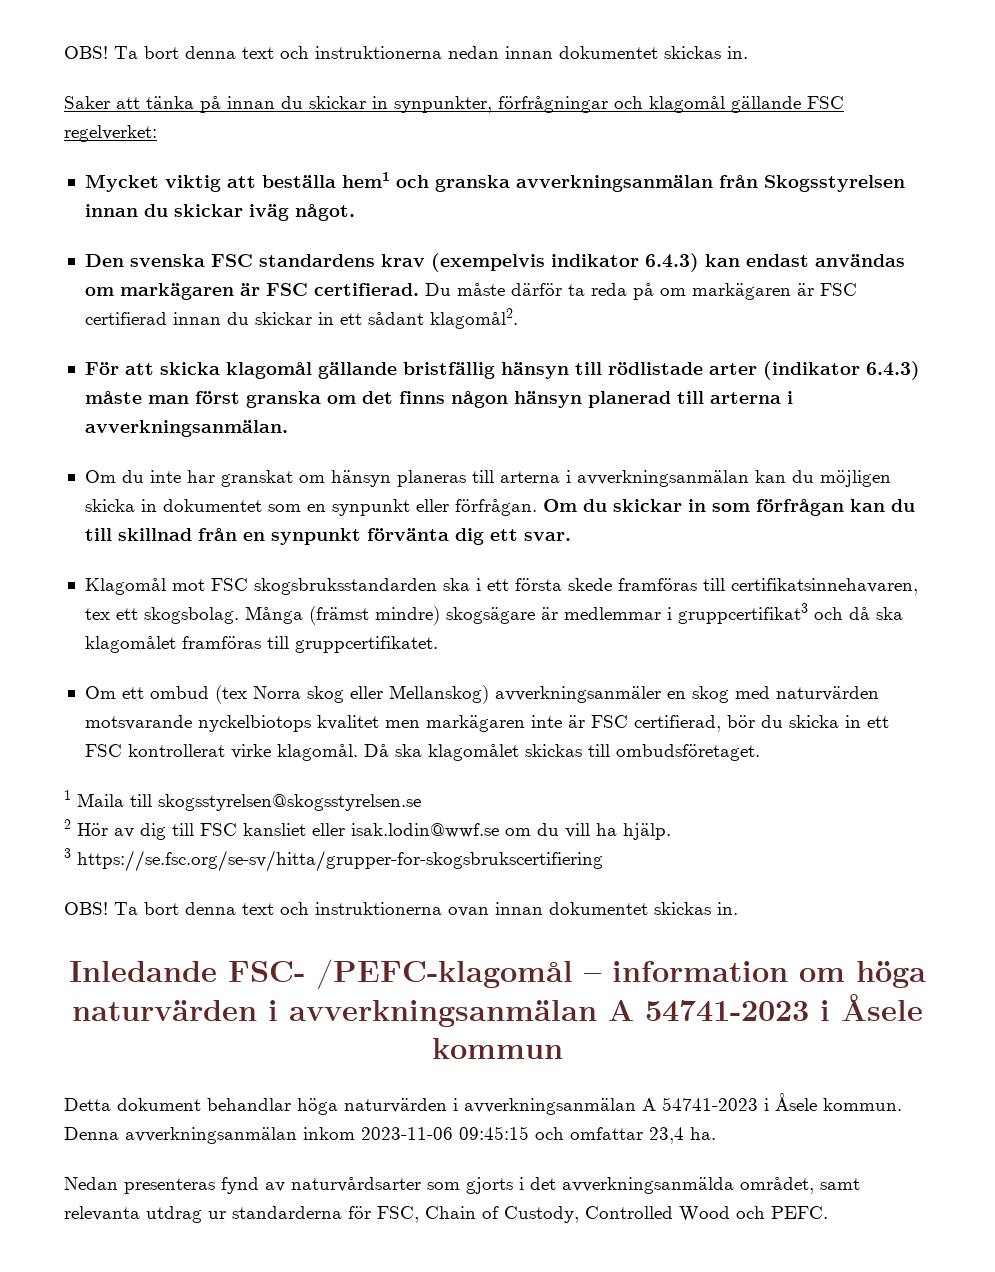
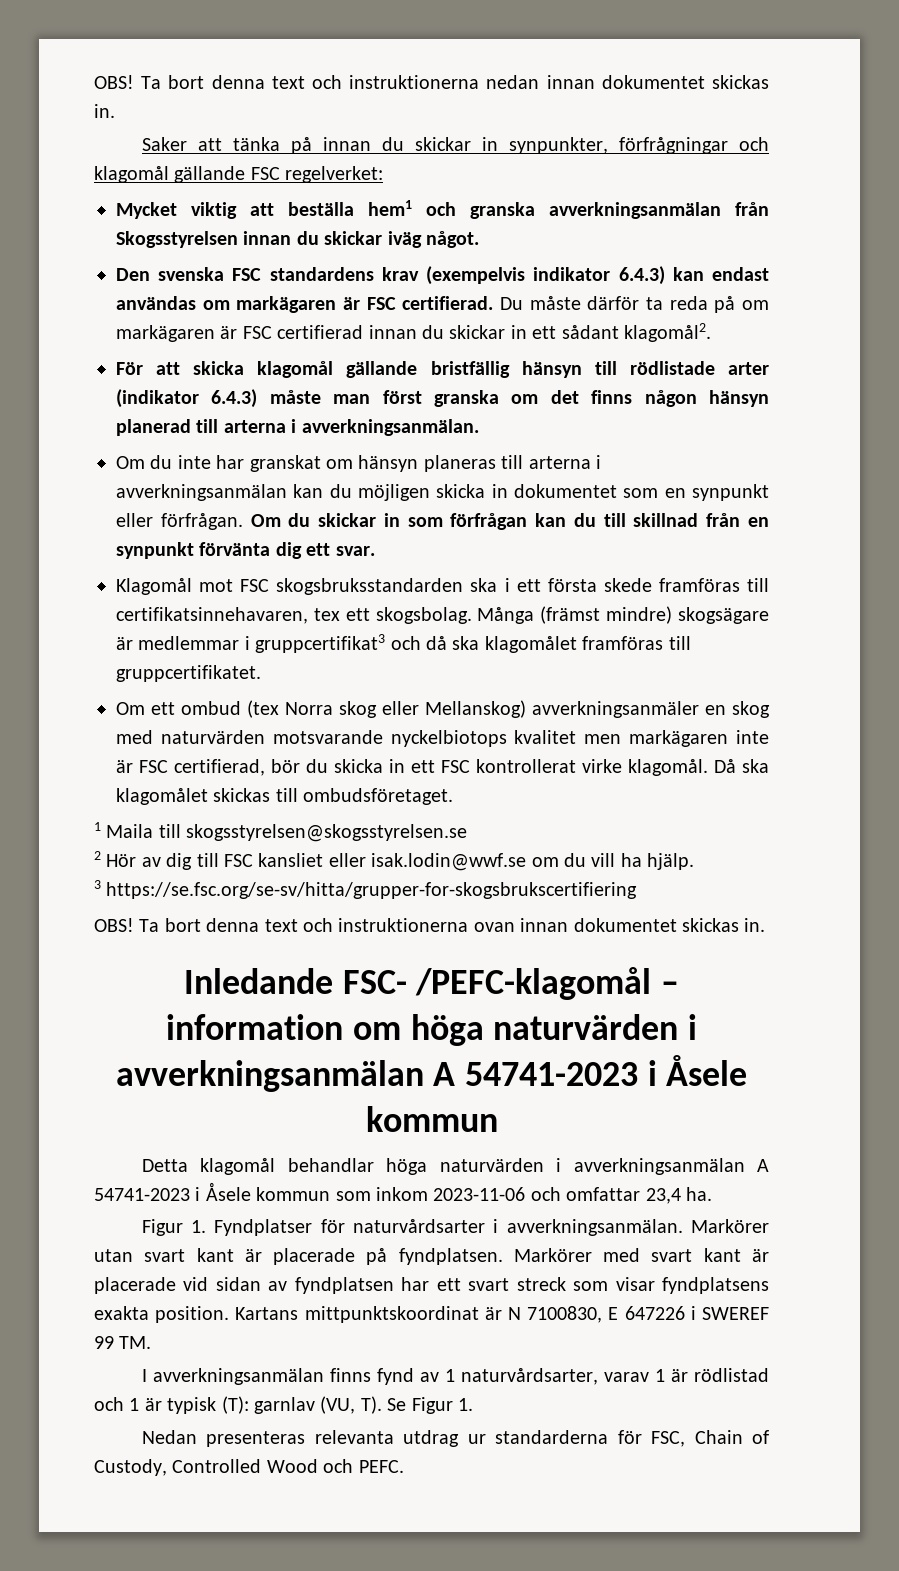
[117,1098,201,1111] dokument -> [200,1158,276,1175] klagomål
[823,1098,902,1111] [64,1127,297,1144] kommun. Denna avverkningsanmälan -> [256,1187,371,1201] kommun som
[459,1126,529,1140] 09:45:15 -> (526, 1194) none
[64,1177,860,1194] Nedan presenteras fynd av naturvårdsarter som gjorts i det avverkningsanmälda området, samt -> [141,1219,769,1236] [94,1248,769,1265] [94,1277,769,1294] [94,1306,770,1323] [94,1336,152,1349] [141,1368,769,1385] [94,1396,473,1414] [141,1430,306,1447] Figur 1. Fyndplatser för naturvårdsarter i avverkningsanmälan. Markörer utan svart kant är placerade på fyndplatsen. Markörer med svart kant är placerade vid sidan av fyndplatsen har ett svart streck som visar fyndplatsens exakta position. Kartans mittpunktskoordinat är N 7100830, E 647226 i SWEREF 99 TM. // I avverkningsanmälan finns fynd av 1 naturvårdsarter, varav 1 är rödlistad och 1 är typisk (T): garnlav (VU, T). Se Figur 1. // Nedan presenteras

